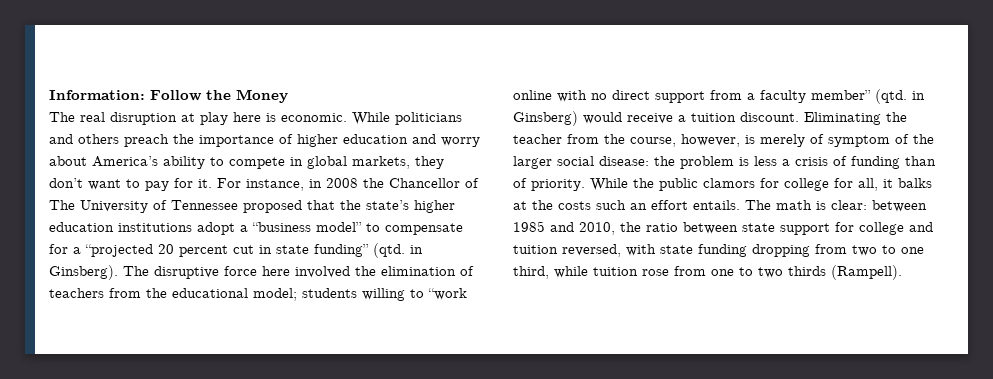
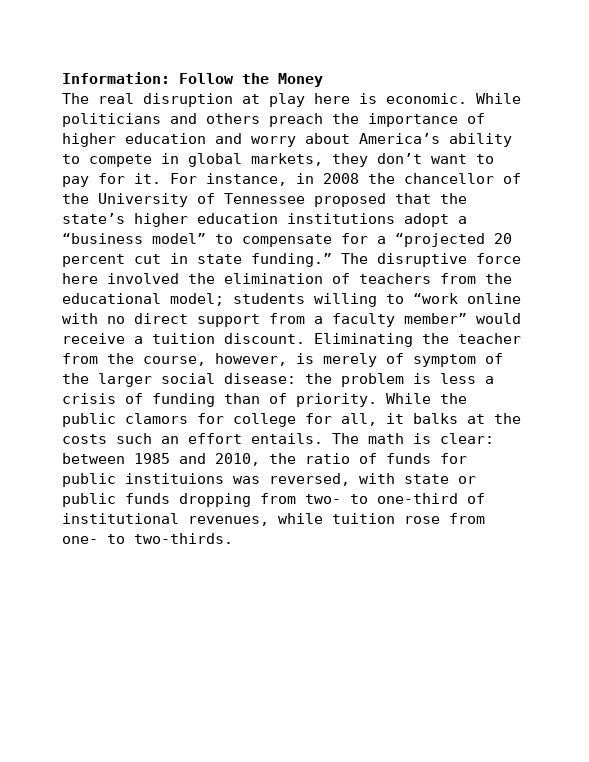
[389,178,479,188] [49,200,75,210] Chancellor of The -> [404,173,521,184] [62,193,89,204] chancellor of the
[314,243,423,258] [49,265,118,280] funding” (qtd. in Ginsberg). -> [251,253,332,267] funding.”
[875,89,925,104] [513,111,578,126] (qtd. in Ginsberg) -> (467, 318) none
[683,222,933,235] [513,244,924,257] [513,265,902,280] between state support for college and tuition reversed, with state funding dropping from two to one third, while tuition rose from one to two thirds (Rampell). -> [359,453,467,464] [62,473,476,487] [62,493,485,507] [62,513,485,526] [62,533,233,544] of funds for public instituions was reversed, with state or public funds dropping from two- to one-third of institutional revenues, while tuition rose from one- to two-thirds.

